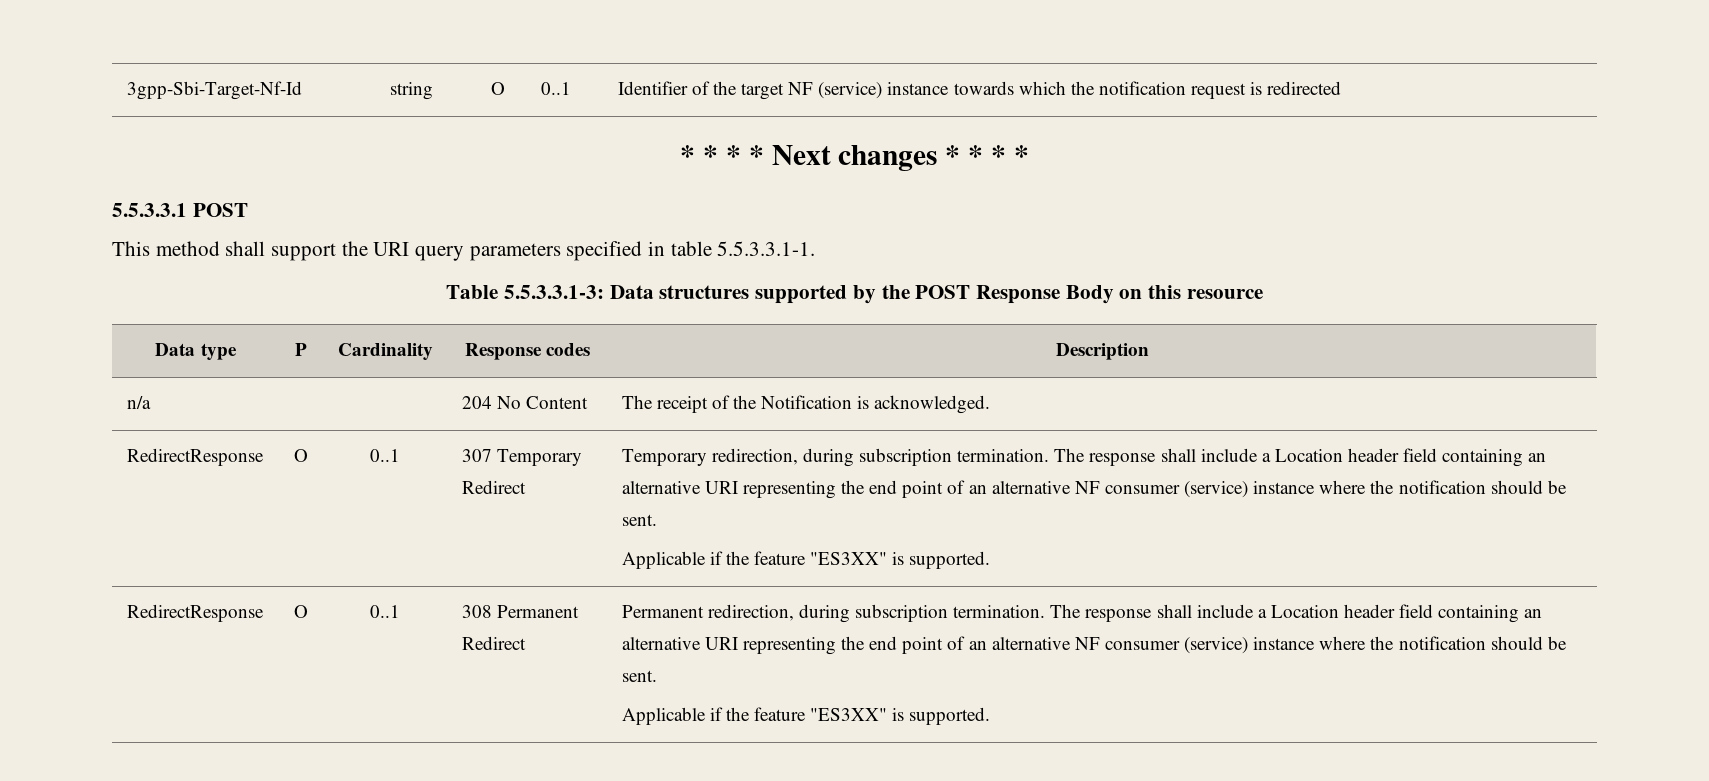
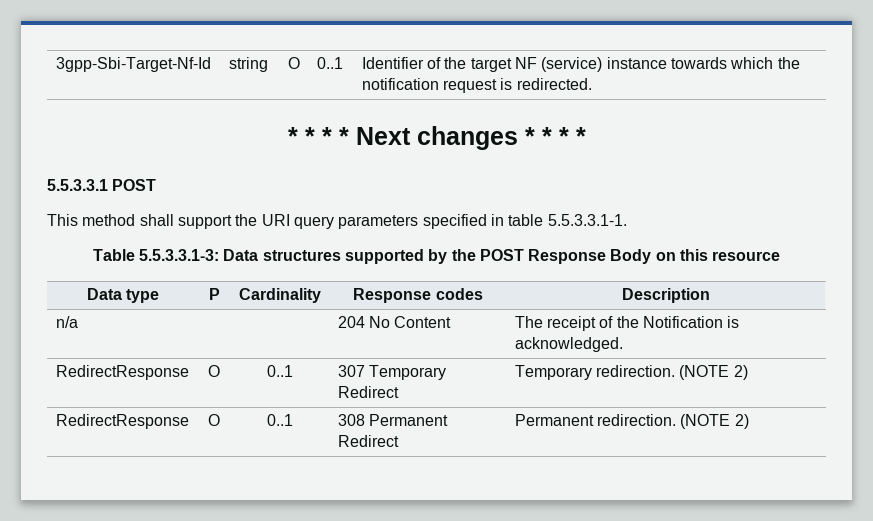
[1267,81,1342,95] redirected -> [516,78,592,90] redirected.
[711,448,1547,467] [621,480,1567,499] [621,514,657,526] [621,551,991,569] redirection, during subscription termination. The response shall include a Location header field containing an alternative URI representing the end point of an alternative NF consumer (service) instance where the notification should be sent. // Applicable if the feature "ES3XX" is supported. -> [596,365,748,380] redirection. (NOTE 2)
[707,604,1543,623] [621,636,1567,655] [621,670,657,682] [621,707,991,725] redirection, during subscription termination. The response shall include a Location header field containing an alternative URI representing the end point of an alternative NF consumer (service) instance where the notification should be sent. // Applicable if the feature "ES3XX" is supported. -> [597,414,749,429] redirection. (NOTE 2)

